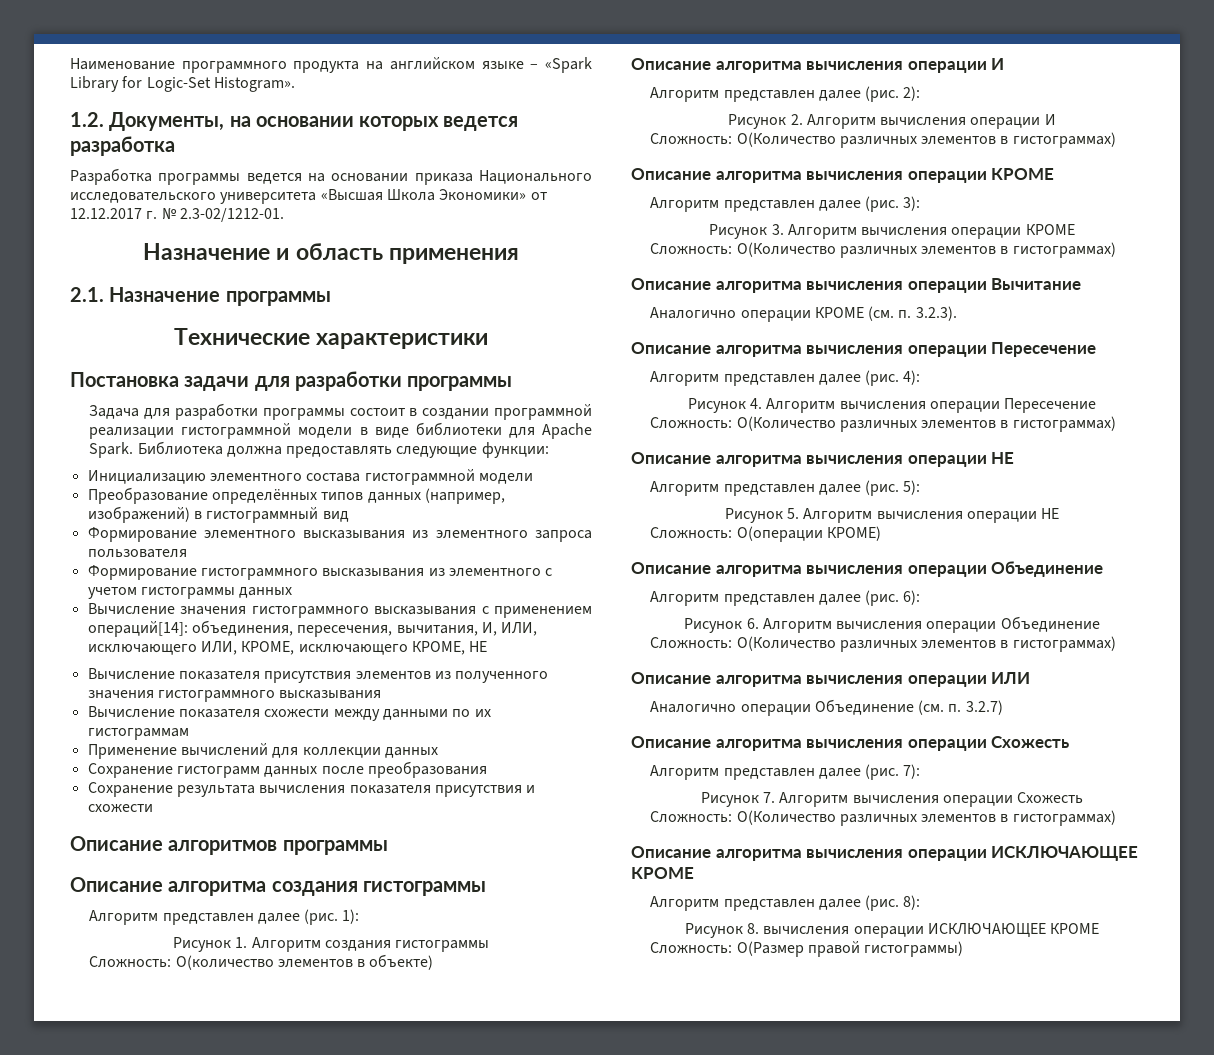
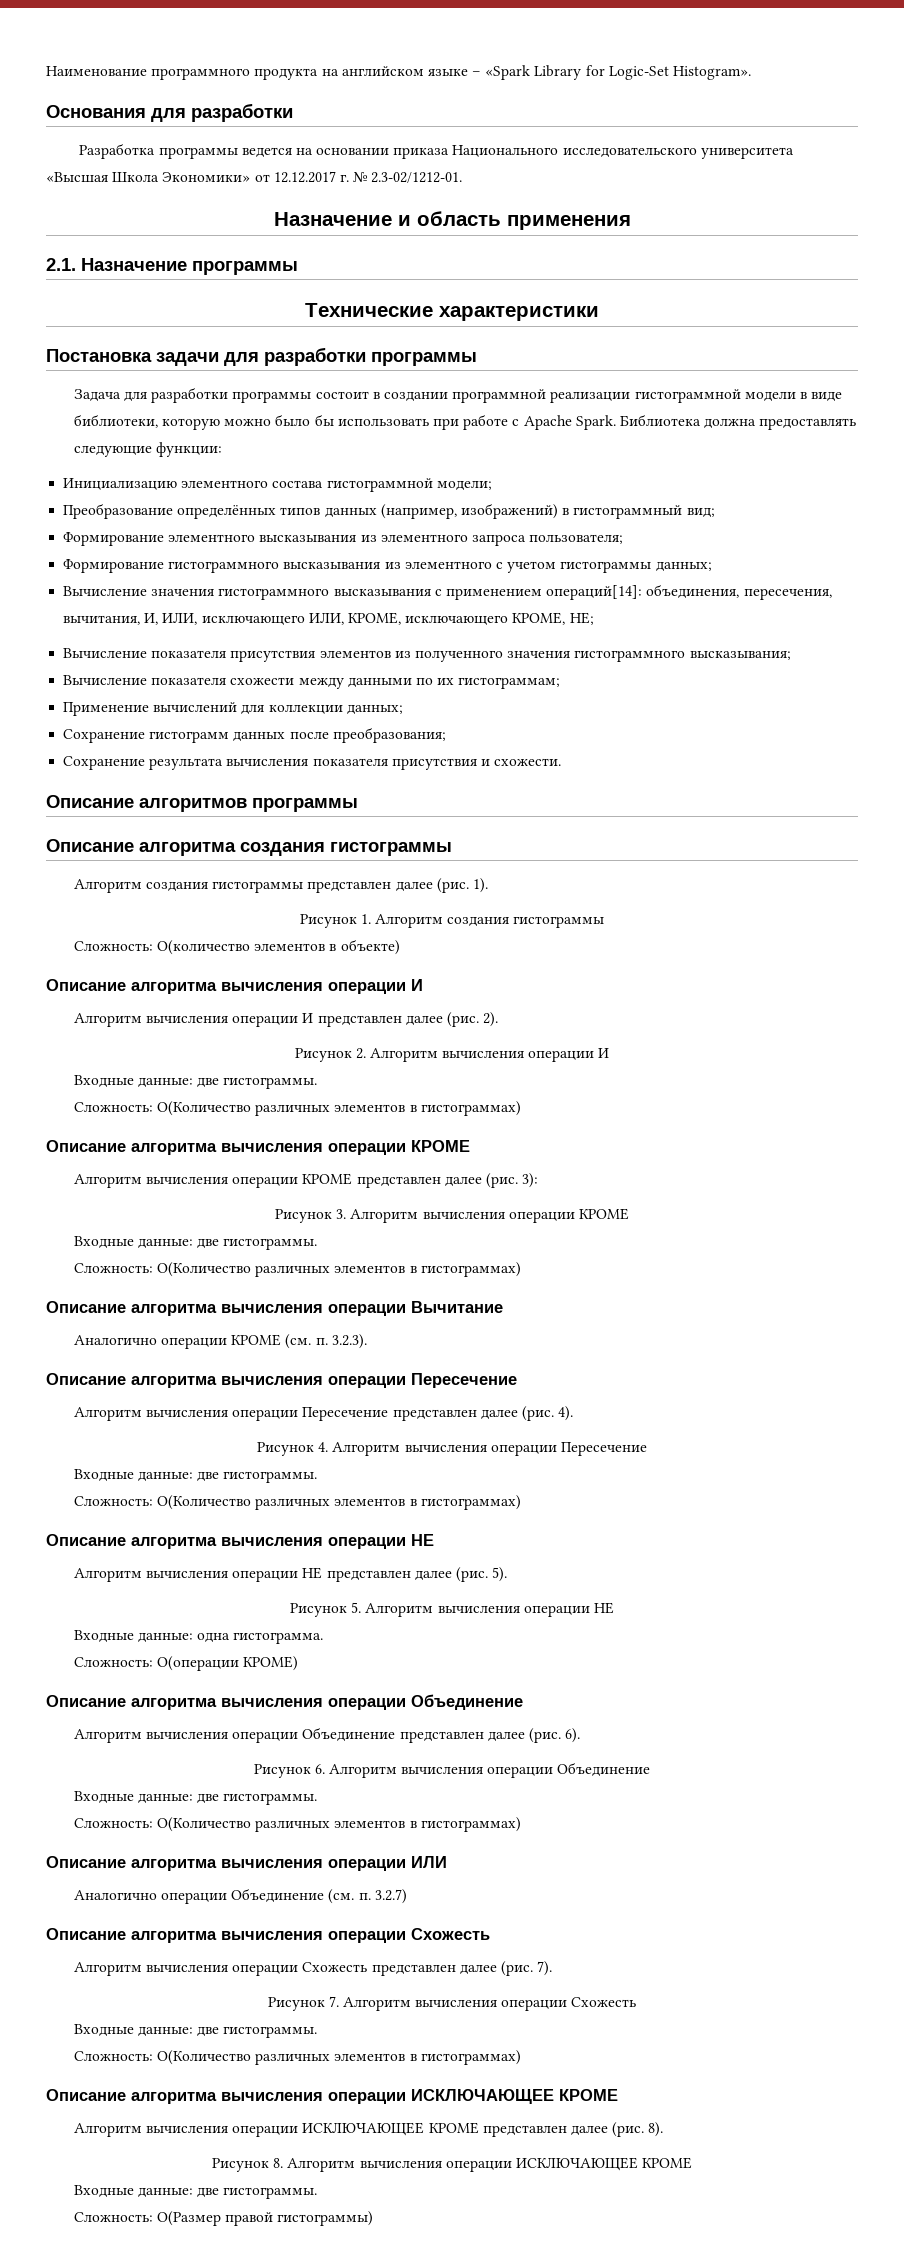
[70,112,519,131] [70,136,175,156] 1.2. Документы, на основании которых ведется разработка -> [46,103,293,122] Основания для разработки
[415,422,535,438] библиотеки для -> [73,414,520,430] библиотеки, которую можно было бы использовать при работе с
[478,473,533,484] модели -> [436,481,492,491] модели;
[322,511,349,522] вид -> [686,508,715,518] вид;
[87,549,187,558] пользователя -> [529,534,624,544] пользователя;
[239,587,293,598] данных -> [655,562,712,572] данных;
[469,641,488,652] НЕ -> [569,612,594,625] НЕ;
[279,690,382,699] высказывания -> [689,651,791,660] высказывания;
[87,728,189,740] гистограммам -> [458,677,561,689] гистограммам;
[384,747,438,758] данных -> [346,705,403,715] данных;
[367,761,487,778] преобразования -> [332,727,446,743] преобразования;
[87,804,153,812] схожести -> [494,758,562,766] схожести.
[162,909,360,925] представлен далее (рис. 1): -> [146,878,489,893] создания гистограммы представлен далее (рис. 1).
[723,86,921,102] представлен далее (рис. 2): -> [146,1012,499,1027] вычисления операции И представлен далее (рис. 2).
(1056, 119) none -> [73,1075,318,1089] // Входные данные: две гистограммы.
(720, 204) none -> [146,1173,353,1188] вычисления операции КРОМЕ
(1075, 229) none -> [73,1236,318,1250] // Входные данные: две гистограммы.
[723,370,921,386] представлен далее (рис. 4): -> [146,1406,574,1421] вычисления операции Пересечение представлен далее (рис. 4).
(1097, 405) none -> [73,1469,318,1483] // Входные данные: две гистограммы.
[723,480,921,496] представлен далее (рис. 5): -> [146,1567,508,1582] вычисления операции НЕ представлен далее (рис. 5).
(1060, 513) none -> [73,1630,324,1644] // Входные данные: одна гистограмма.
[723,590,921,606] представлен далее (рис. 6): -> [146,1727,581,1743] вычисления операции Объединение представлен далее (рис. 6).
(1100, 624) none -> [73,1791,318,1805] // Входные данные: две гистограммы.
[723,764,921,780] представлен далее (рис. 7): -> [146,1961,553,1976] вычисления операции Схожесть представлен далее (рис. 7).
(1084, 797) none -> [73,2024,318,2038] // Входные данные: две гистограммы.
[723,895,921,911] представлен далее (рис. 8): -> [146,2122,664,2137] вычисления операции ИСКЛЮЧАЮЩЕЕ КРОМЕ представлен далее (рис. 8).
[763,923,1100,938] вычисления операции ИСКЛЮЧАЮЩЕЕ КРОМЕ -> [287,2157,693,2172] [73,2185,318,2199] Алгоритм вычисления операции ИСКЛЮЧАЮЩЕЕ КРОМЕ // Входные данные: две гистограммы.

